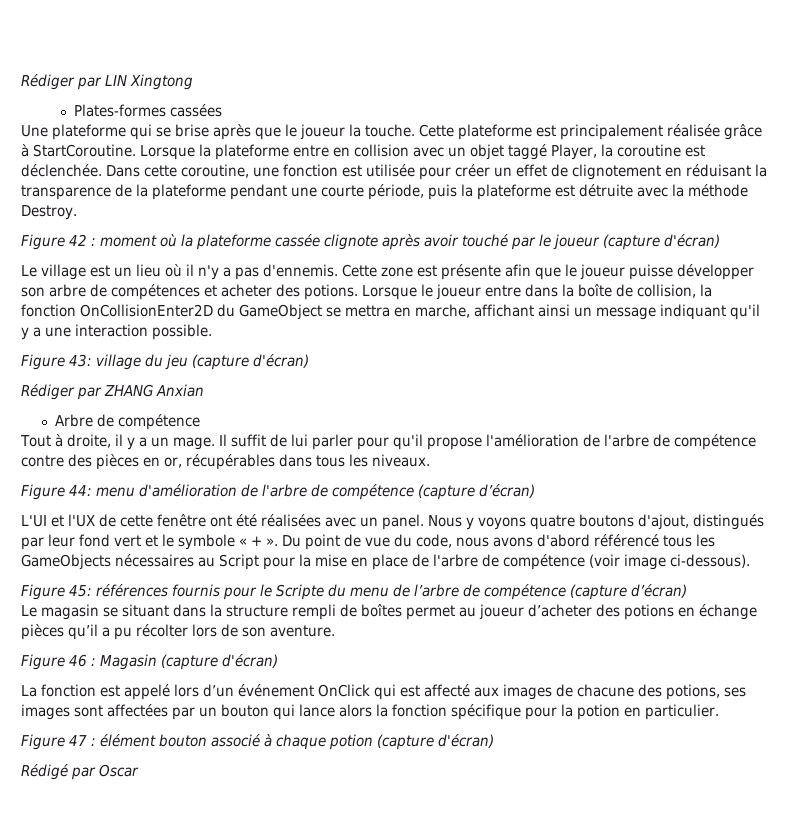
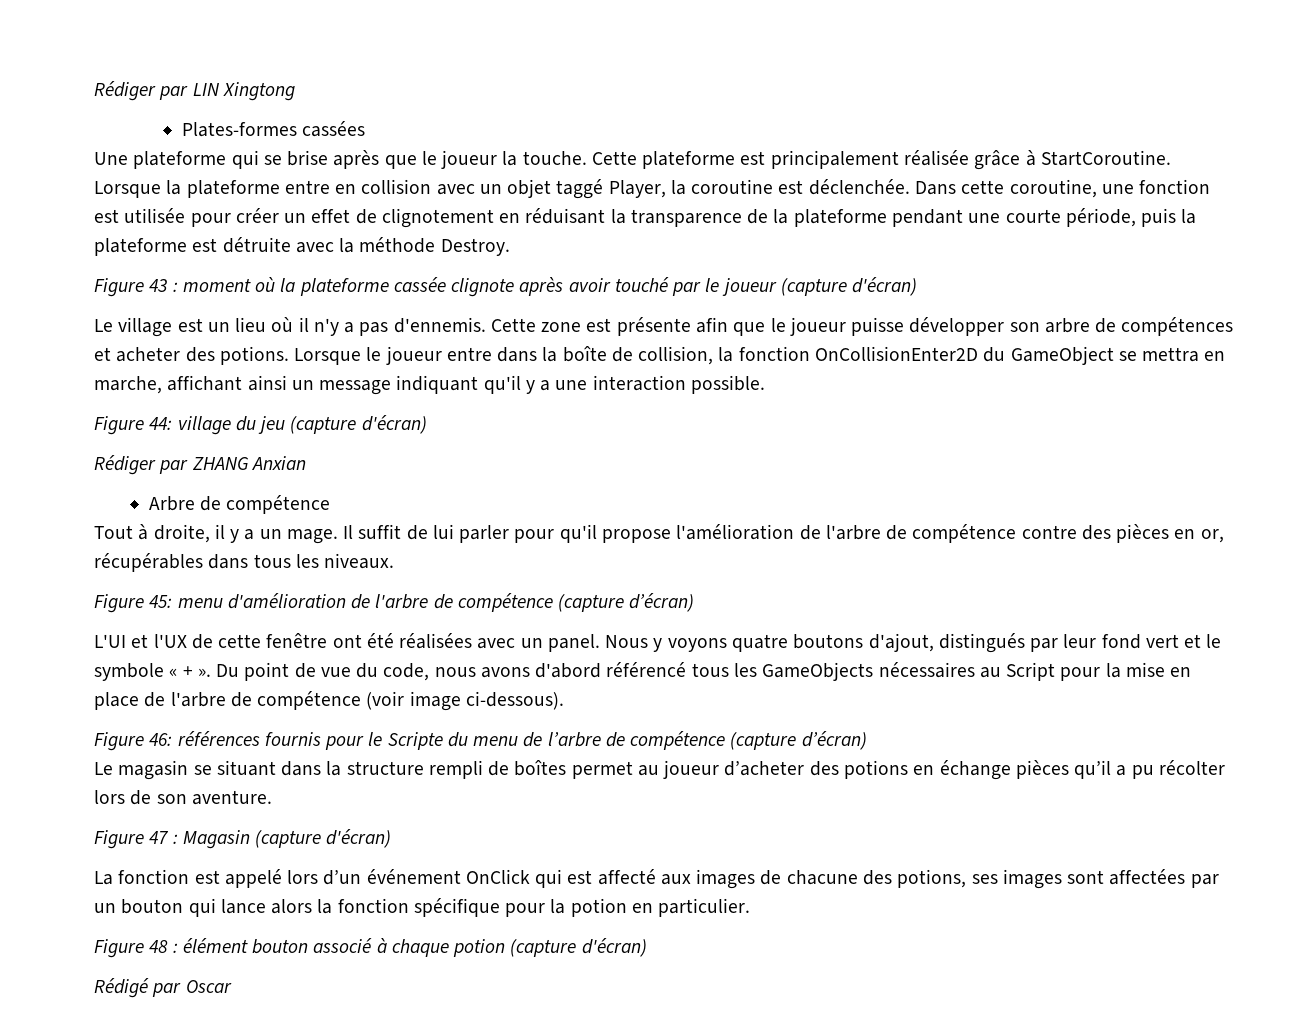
[69,234,87,246] 42 -> [149,279,168,292] 43
[69,354,92,367] 43: -> [149,417,173,430] 44:
[69,485,92,496] 44: -> [149,595,173,608] 45:
[69,585,92,597] 45: -> [149,733,173,746] 46:
[69,654,87,667] 46 -> [149,831,170,844] 47
[69,735,87,746] 47 -> [149,940,169,953] 48

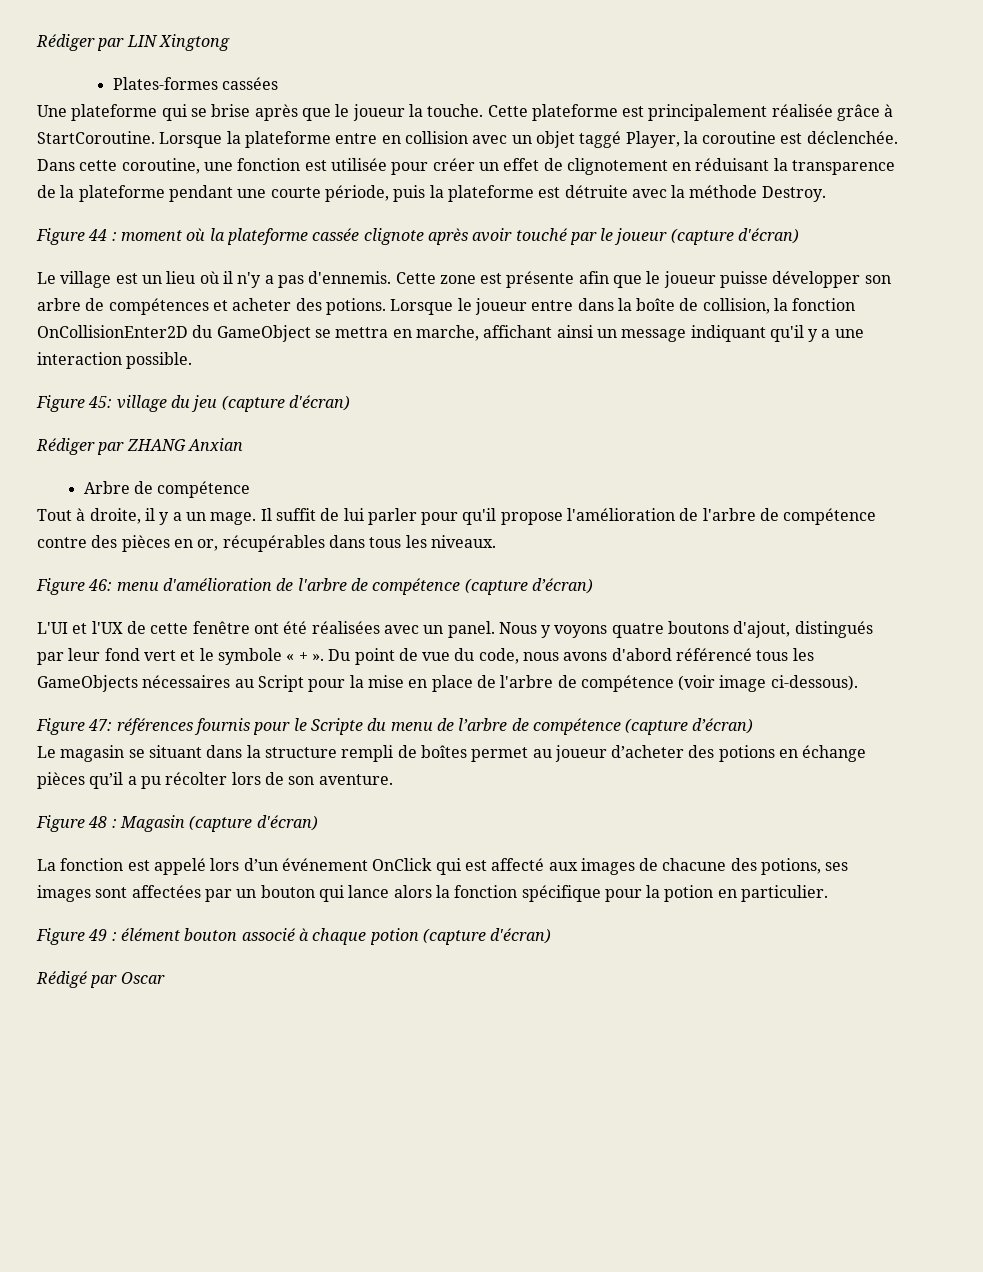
[149,279,168,292] 43 -> [88,229,108,241] 44
[149,417,173,430] 44: -> [88,396,113,408] 45:
[149,595,173,608] 45: -> [88,579,113,591] 46:
[149,733,173,746] 46: -> [88,719,113,731] 47:
[149,831,170,844] 47 -> [88,816,108,828] 48
[149,940,169,953] 48 -> [88,929,108,941] 49

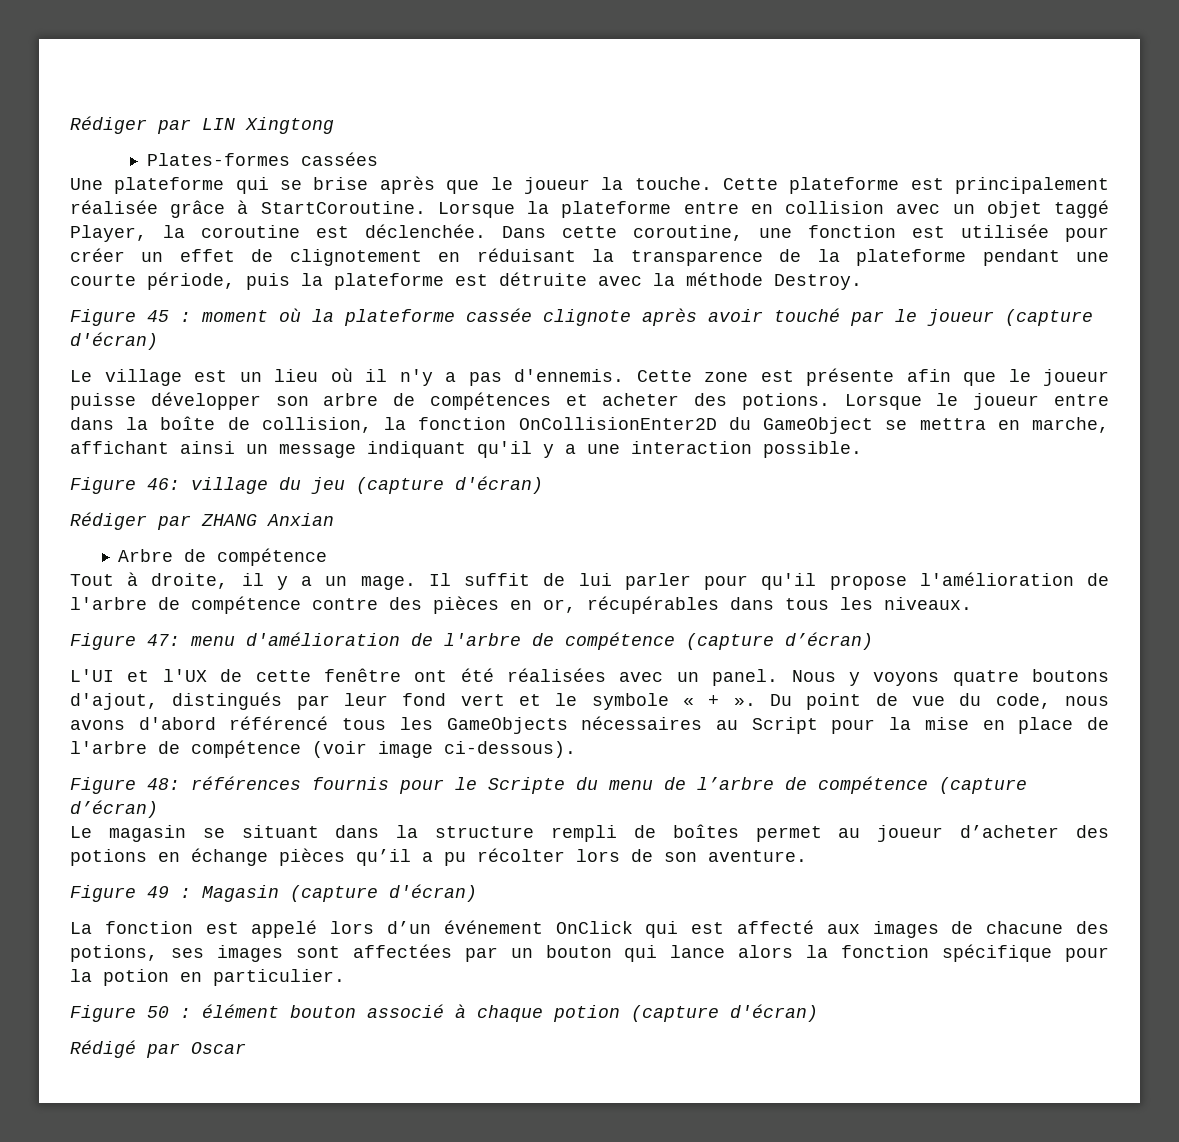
[88,229,108,241] 44 -> [147,310,169,322] 45
[88,396,113,408] 45: -> [147,478,180,490] 46:
[88,579,113,591] 46: -> [147,634,180,646] 47:
[88,719,113,731] 47: -> [147,778,180,790] 48:
[88,816,108,828] 48 -> [147,886,169,898] 49
[88,929,108,941] 49 -> [147,1006,169,1018] 50

